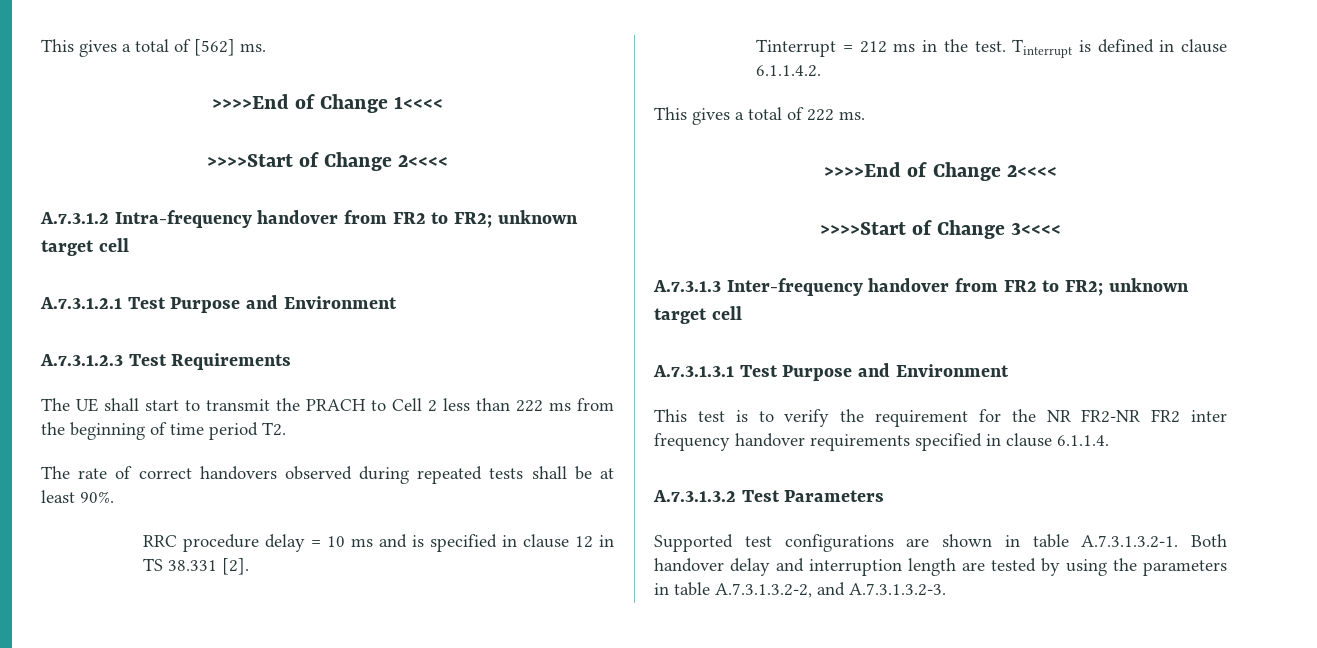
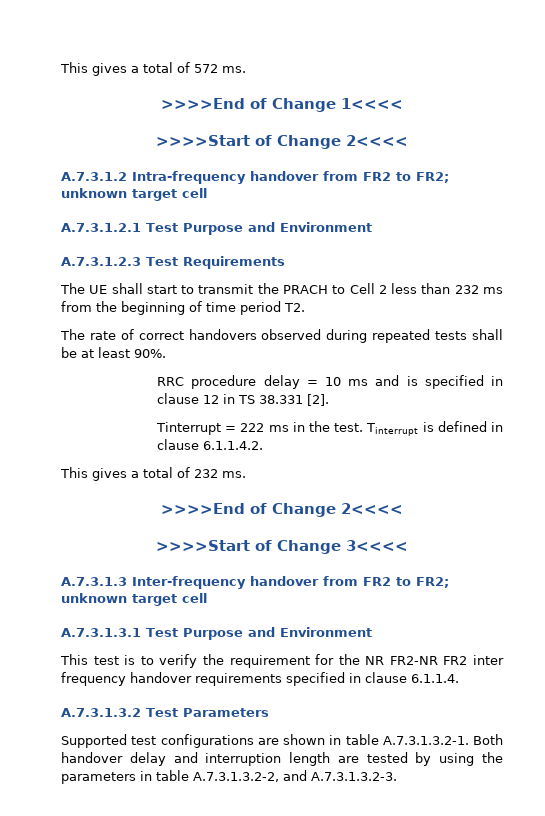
[41,39,235,57] This gives a total of [562] -> [60,62,218,76] This gives a total of 572
[516,400,544,412] 222 -> [454,285,479,294] 232
[859,41,887,53] 212 -> [240,423,265,432] 222
[807,109,834,121] 222 -> [194,469,218,478] 232

